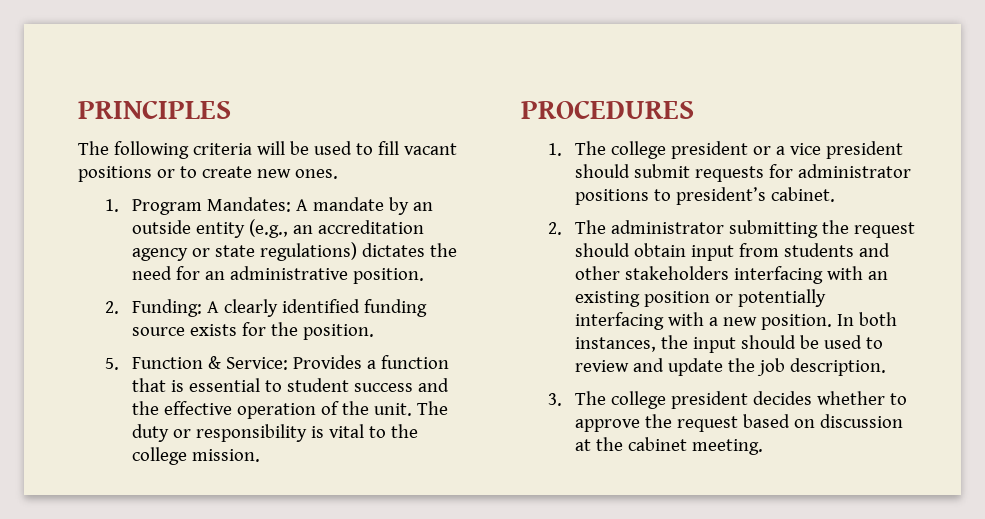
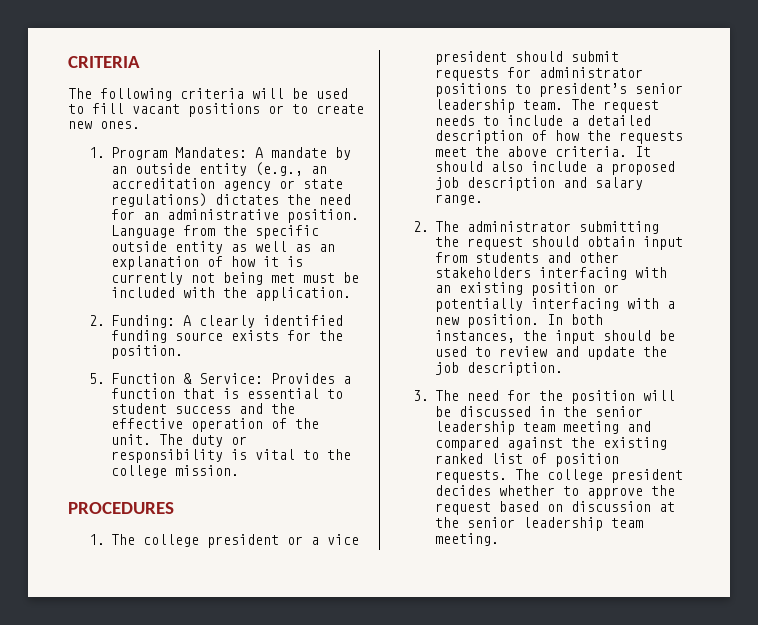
[78,100,231,119] PRINCIPLES -> [68,56,140,68] CRITERIA
(424, 276) none -> [111,225,320,239] [111,241,336,254] [111,256,304,270] [111,272,360,285] [111,287,352,301] Language from the specific outside entity as well as an explanation of how it is currently not being met must be included with the application.
[770,187,835,202] cabinet. -> [635,83,684,94] [435,99,660,113] [435,115,652,126] [435,130,684,144] [435,146,652,157] [435,161,676,175] [435,177,644,191] [435,194,484,205] senior leadership team. The request needs to include a detailed description of how the requests meet the above criteria. It should also include a proposed job description and salary range.
(606, 398) none -> [467,390,676,404] [435,406,644,417] [435,421,652,435] [435,437,668,451] [435,453,620,467] [435,469,540,483] need for the position will be discussed in the senior leadership team meeting and compared against the existing ranked list of position requests. The
[627,437,687,451] cabinet -> [467,517,644,531] senior leadership team

